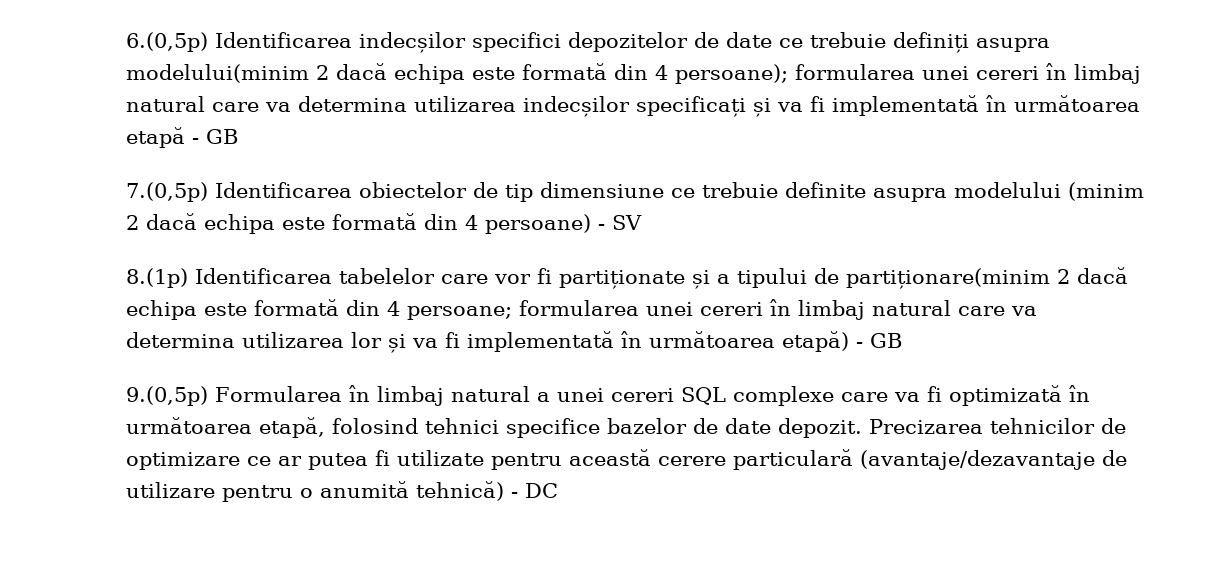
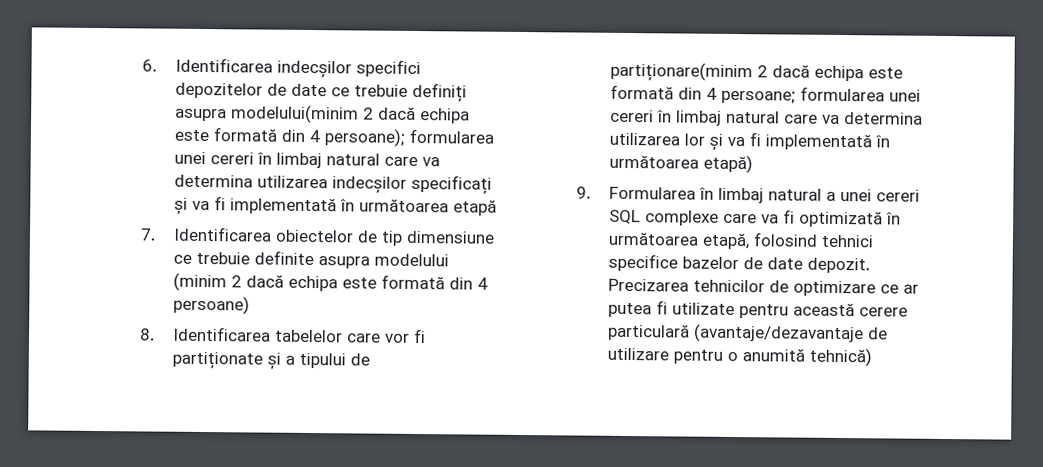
[126,32,209,52] 6.(0,5p) -> [142,59,158,72] 6.
[192,129,239,144] [126,182,209,202] - GB // 7.(0,5p) -> [140,228,157,241] // 7.
[598,215,643,230] [126,268,189,288] - SV // 8.(1p) -> [139,328,156,341] // 8.
[856,333,903,348] [126,386,209,406] - GB // 9.(0,5p) -> [576,186,592,199] // 9.
[511,483,559,498] - DC -> (872, 357) none

